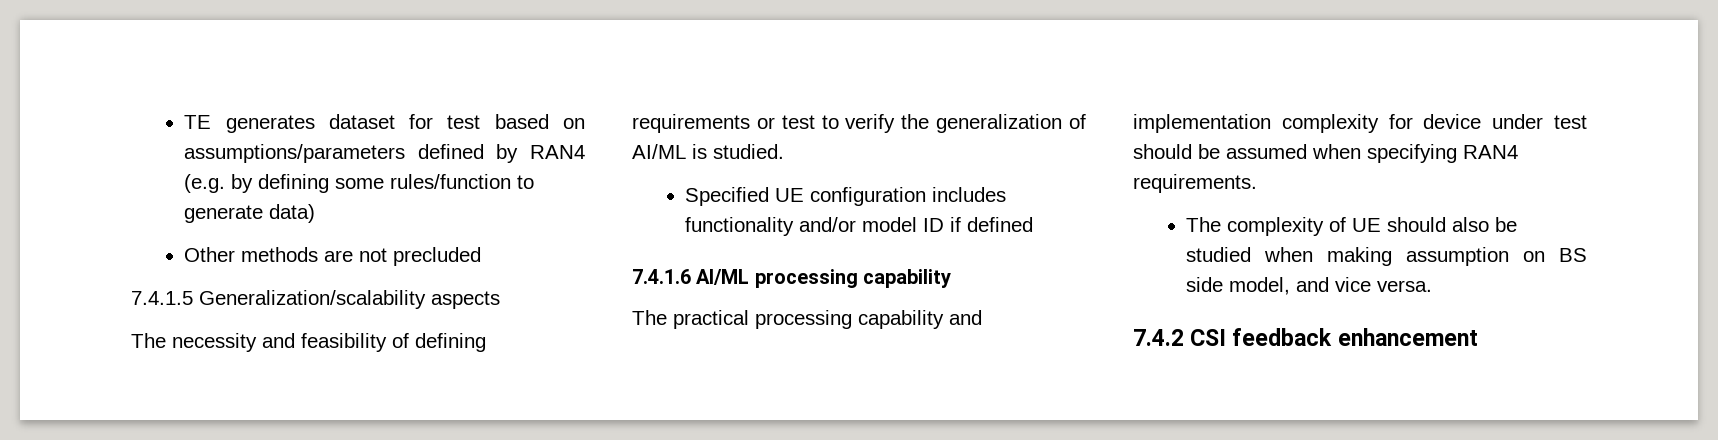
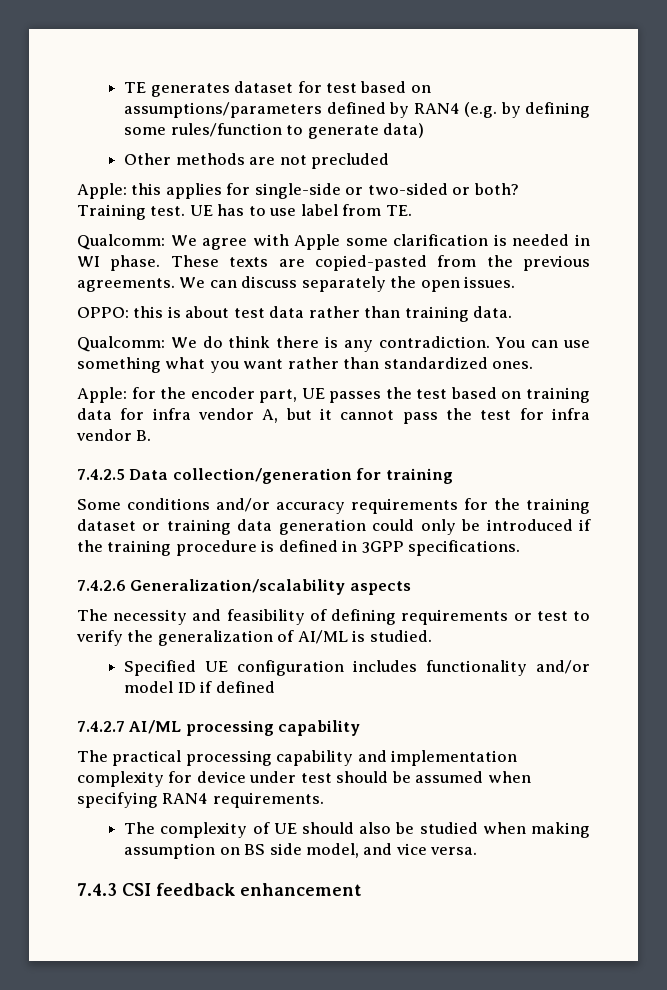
[131,291,193,305] 7.4.1.5 -> [77,183,519,199] [77,204,412,220] [77,234,590,250] [77,255,590,271] [77,276,516,292] [77,306,513,322] [77,336,590,352] [77,357,534,373] [77,387,590,403] [77,408,590,424] [76,429,152,441] [77,468,453,484] [77,498,590,514] [77,519,592,535] [77,540,521,556] [77,580,126,591] Apple: this applies for single-side or two-sided or both? Training test. UE has to use label from TE. // Qualcomm: We agree with Apple some clarification is needed in WI phase. These texts are copied-pasted from the previous agreements. We can discuss separately the open issues. // OPPO: this is about test data rather than training data. // Qualcomm: We do think there is any contradiction. You can use something what you want rather than standardized ones. // Apple: for the encoder part, UE passes the test based on training data for infra vendor A, but it cannot pass the test for infra vendor B. // 7.4.2.5 Data collection/generation for training // Some conditions and/or accuracy requirements for the training dataset or training data generation could only be introduced if the training procedure is defined in 3GPP specifications. // 7.4.2.6
[632,269,691,284] 7.4.1.6 -> [77,721,125,732] 7.4.2.7
[1133,329,1184,346] 7.4.2 -> [77,883,117,896] 7.4.3

